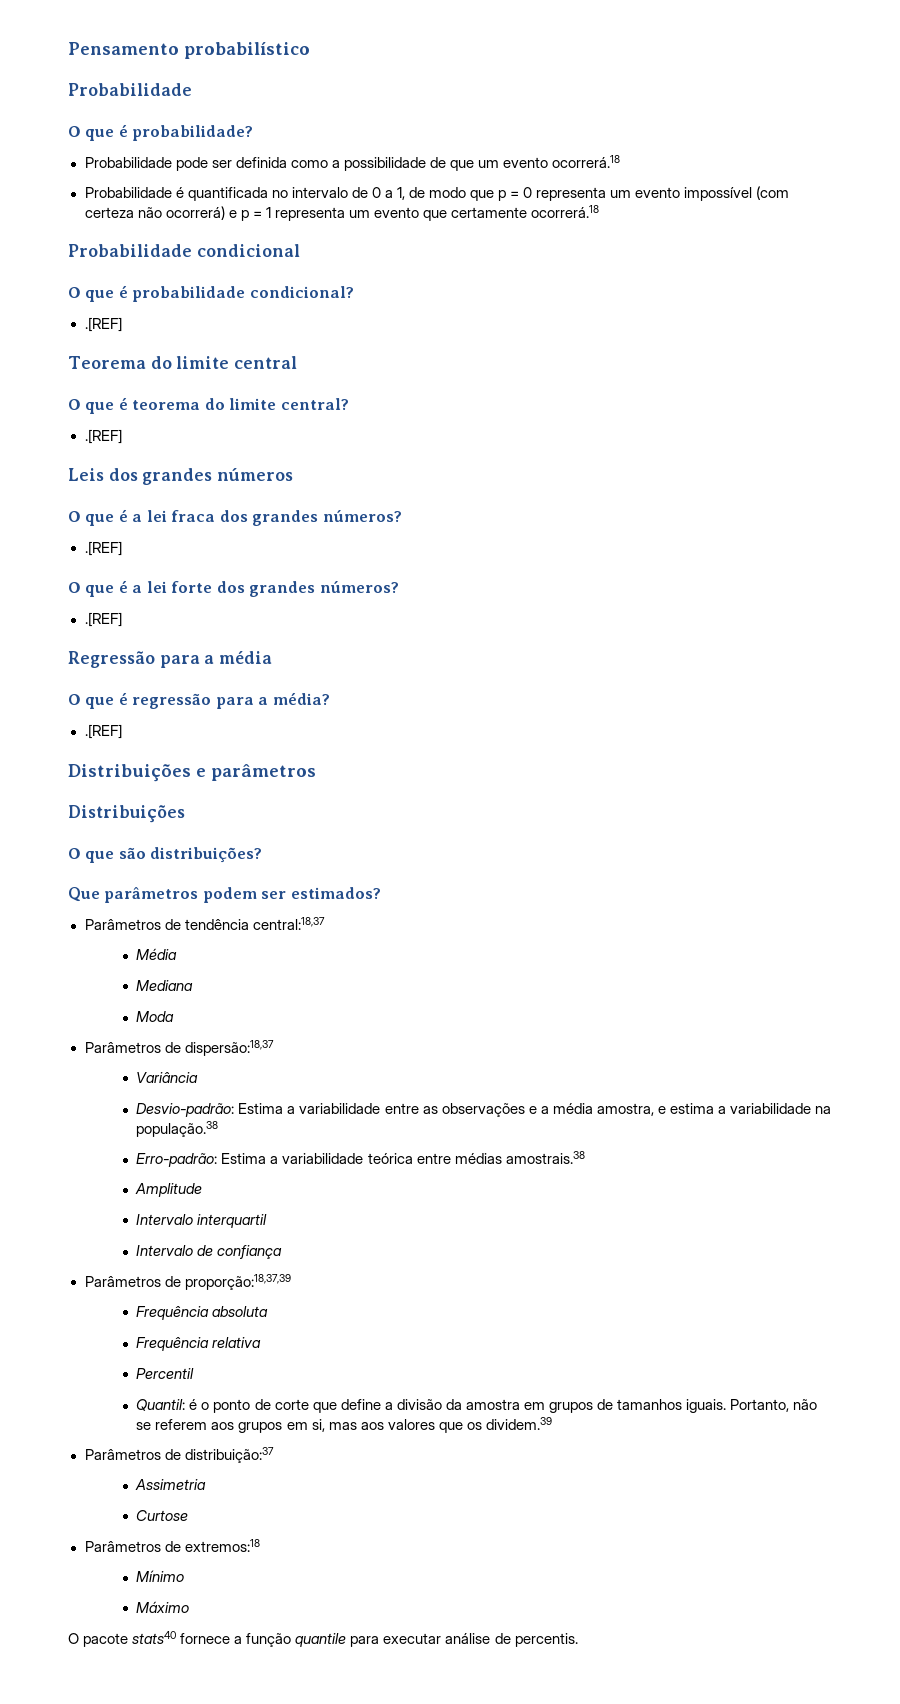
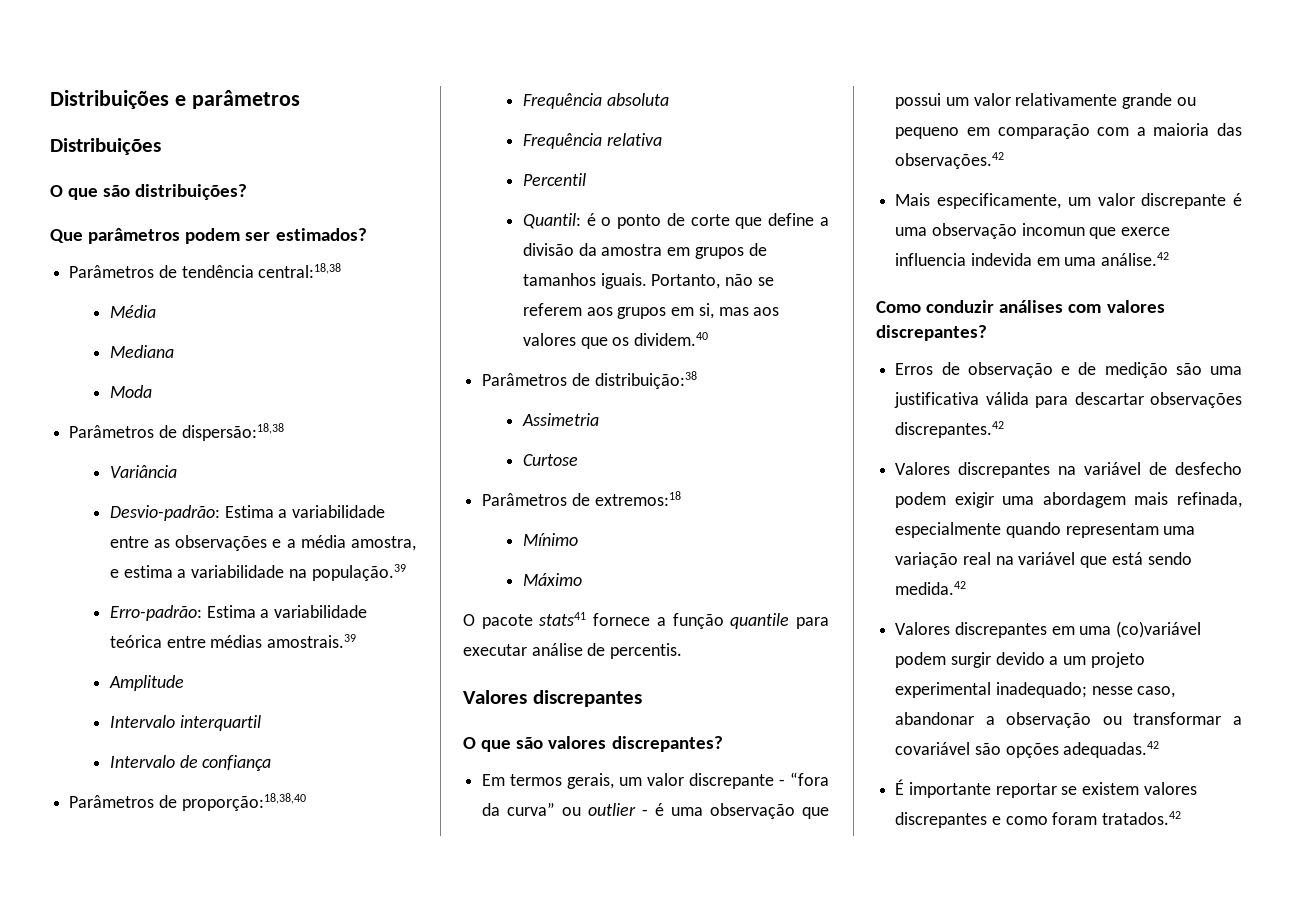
[68,42,310,59] [68,83,192,96] [68,124,254,141] [84,155,621,171] [84,186,790,201] [84,205,600,221] [68,244,300,257] [68,285,354,302] [84,317,122,332] [68,356,298,369] [68,397,349,414] [84,429,122,444] [68,468,294,485] [68,509,402,526] [84,541,122,556] [68,580,399,597] [84,612,122,627] [68,650,273,668] [68,692,330,709] [84,724,122,739] Pensamento probabilístico // Probabilidade // O que é probabilidade? // Probabilidade pode ser definida como a possibilidade de que um evento ocorrerá.18 // Probabilidade é quantificada no intervalo de 0 a 1, de modo que p = 0 representa um evento impossível (com certeza não ocorrerá) e p = 1 representa um evento que certamente ocorrerá.18 // Probabilidade condicional // O que é probabilidade condicional? // .[REF] // Teorema do limite central // O que é teorema do limite central? // .[REF] // Leis dos grandes números // O que é a lei fraca dos grandes números? // .[REF] // O que é a lei forte dos grandes números? // .[REF] // Regressão para a média // O que é regressão para a média? // .[REF] // -> (50, 99) none
[252,917,325,930] central:18,37 -> [258,263,342,278] central:18,38
[184,1040,274,1056] dispersão:18,37 -> [181,423,284,441] dispersão:18,38
[136,1121,219,1137] população.38 -> [311,564,406,581] população.39
[505,1151,585,1164] amostrais.38 -> [267,634,357,648] amostrais.39
[184,1274,291,1290] proporção:18,37,39 -> [181,793,306,811] proporção:18,38,40
[485,1417,552,1430] [84,1447,274,1463] dividem.39 // Parâmetros de distribuição:37 -> [634,332,709,346] [482,371,697,389] dividem.40 // Parâmetros de distribuição:38
[132,1631,177,1644] stats40 -> [539,612,587,626] stats41
(578, 1640) none -> [463,690,642,707] [463,736,723,752] [482,772,829,789] [482,802,829,819] [895,93,1196,109] [895,123,1242,139] [895,152,1005,169] [895,193,1242,209] [895,223,1171,239] [895,252,1170,266] [876,300,1165,313] [876,325,987,341] [895,362,1242,378] [894,392,1242,408] [895,421,1005,438] [895,462,1242,478] [895,492,1242,508] [895,522,1196,538] [895,552,1192,568] [895,581,967,595] [895,621,1202,638] [895,652,1145,668] [895,682,1176,698] [895,712,1242,728] [895,741,1160,758] [895,779,1197,798] [895,811,1182,828] // Valores discrepantes // O que são valores discrepantes? // Em termos gerais, um valor discrepante - “fora da curva” ou outlier - é uma observação que possui um valor relativamente grande ou pequeno em comparação com a maioria das observações.42 // Mais especificamente, um valor discrepante é uma observação incomun que exerce influencia indevida em uma análise.42 // Como conduzir análises com valores discrepantes? // Erros de observação e de medição são uma justificativa válida para descartar observações discrepantes.42 // Valores discrepantes na variável de desfecho podem exigir uma abordagem mais refinada, especialmente quando representam uma variação real na variável que está sendo medida.42 // Valores discrepantes em uma (co)variável podem surgir devido a um projeto experimental inadequado; nesse caso, abandonar a observação ou transformar a covariável são opções adequadas.42 // É importante reportar se existem valores discrepantes e como foram tratados.42

